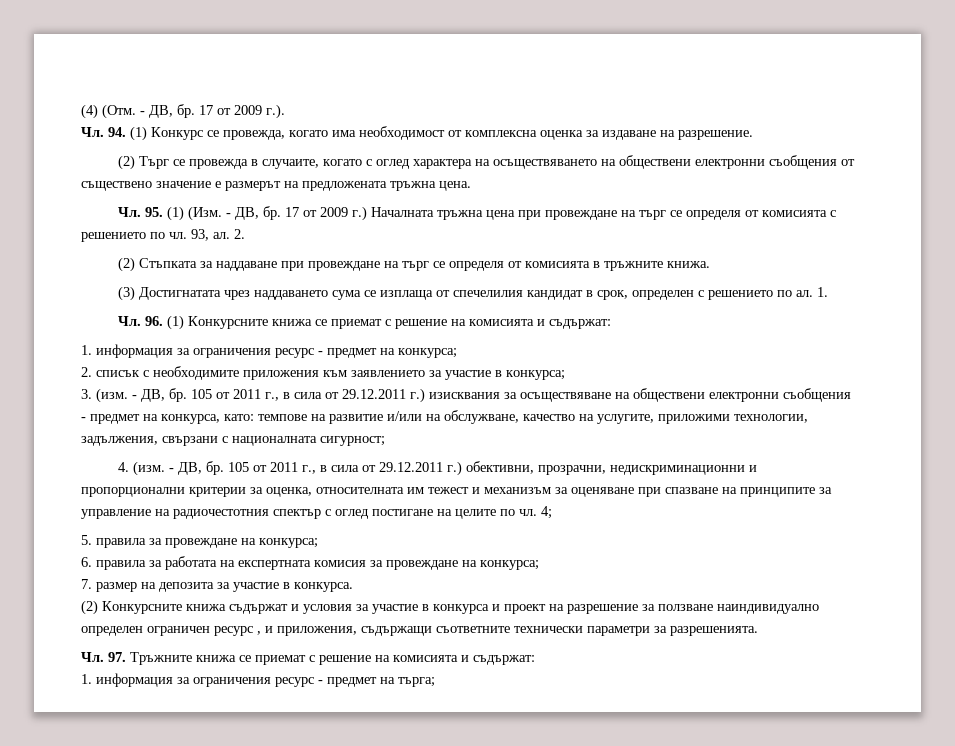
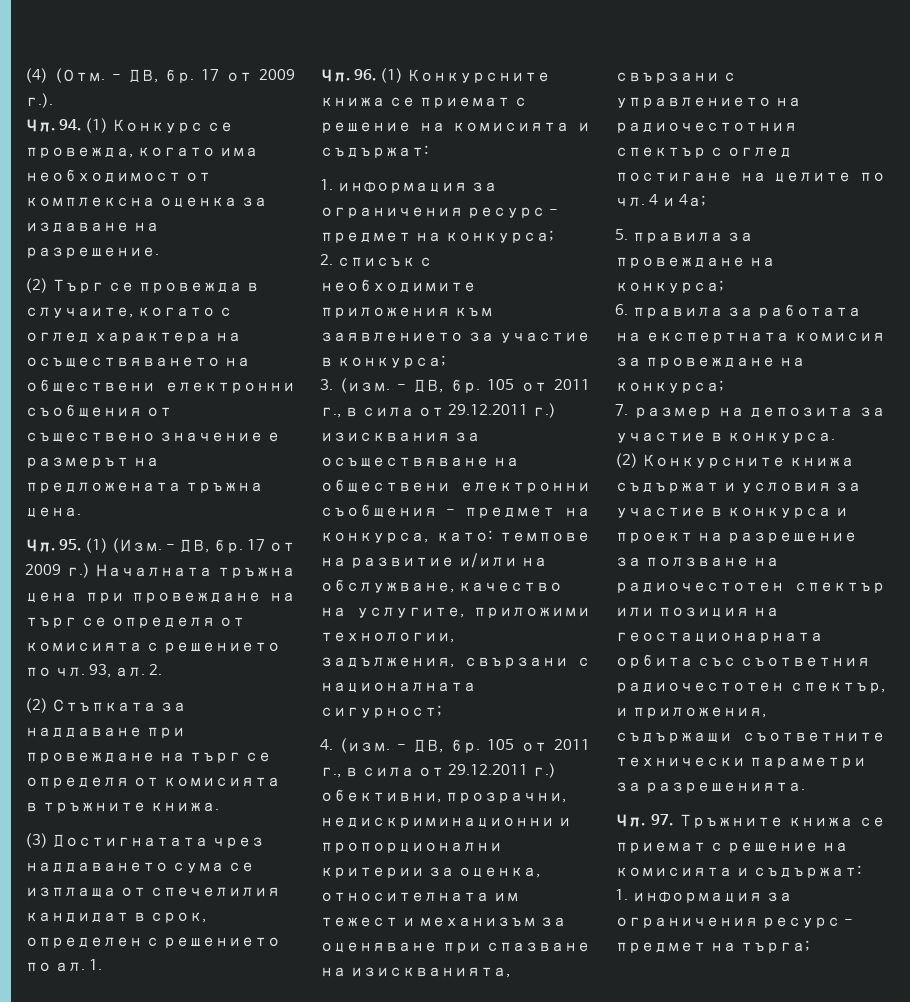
[740,487,832,497] [81,509,151,519] принципите за управление -> [349,967,510,978] [615,72,736,83] [615,97,771,108] изискванията, свързани с управлението
[541,506,552,519] 4; -> [648,194,705,207] 4 и 4а;
[717,604,819,614] [81,626,261,636] наиндивидуално определен ограничен ресурс , -> [752,557,779,567] [615,582,885,593] [615,607,779,618] [615,632,823,643] [615,654,870,668] [615,682,885,693] на радиочестотен спектър или позиция на геостационарната орбита със съответния радиочестотен спектър,

